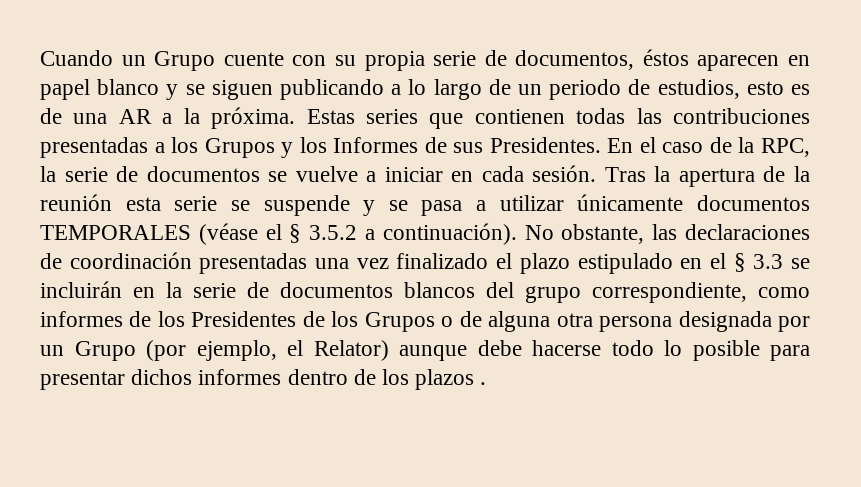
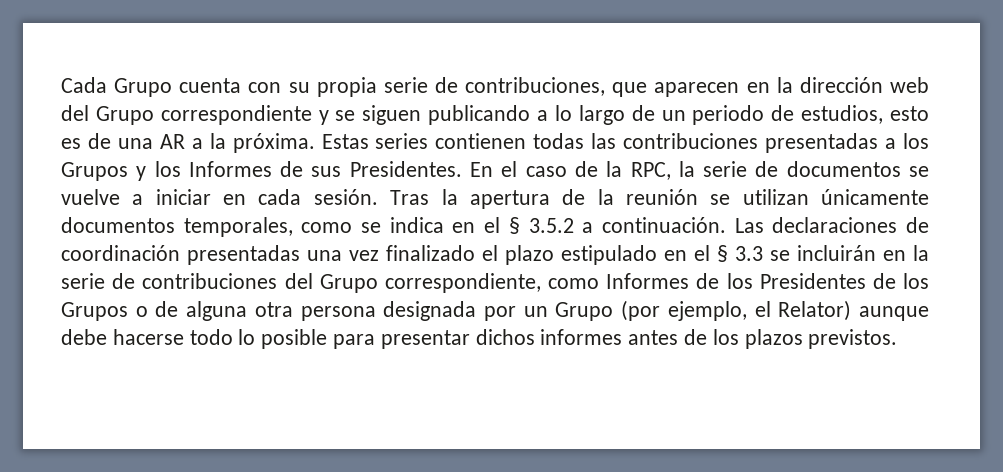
[40,50,284,71] Cuando un Grupo cuente -> [61,77,242,97] Cada Grupo cuenta
[515,49,810,71] [40,79,160,100] documentos, éstos aparecen en papel blanco -> [465,77,929,97] [61,105,312,125] contribuciones, que aparecen en la dirección web del Grupo correspondiente
[429,113,464,129] que -> (429, 141) none
[125,194,810,216] [40,223,678,245] esta serie se suspende y se pasa a utilizar únicamente documentos TEMPORALES (véase el § 3.5.2 a continuación). No obstante, las -> [710,189,930,205] [61,217,764,237] se utilizan únicamente documentos temporales, como se indica en el § 3.5.2 a continuación. Las
[280,282,581,303] documentos blancos del grupo -> [142,273,378,293] contribuciones del Grupo
[40,311,123,327] informes -> [606,273,690,289] Informes
[287,369,348,385] dentro -> [628,330,679,345] antes
[480,382,487,385] . -> [808,329,898,349] previstos.

